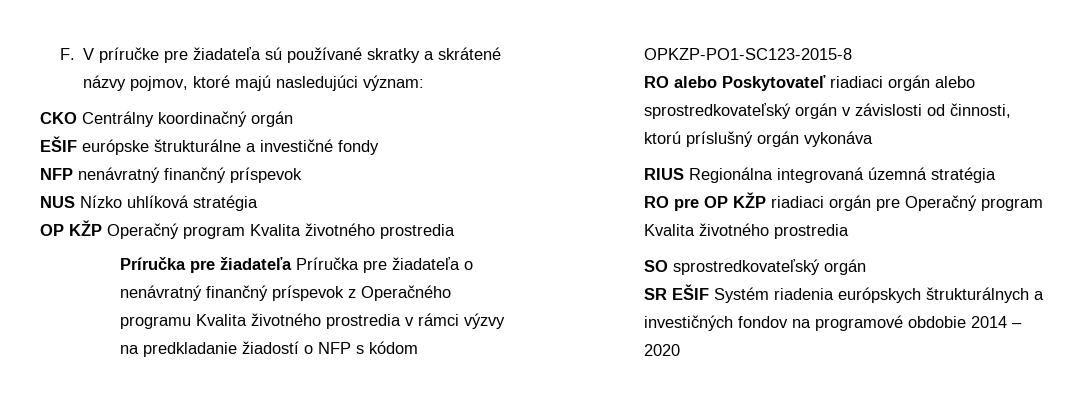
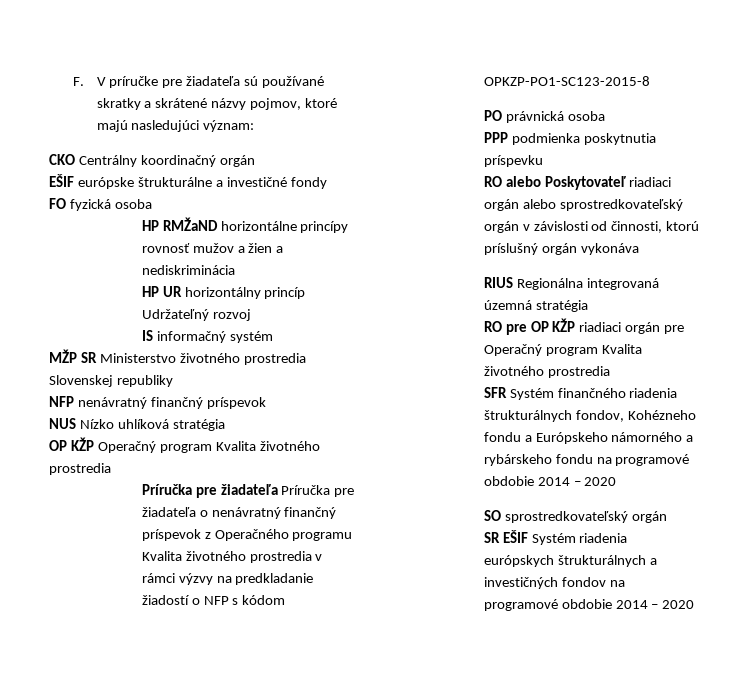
(379, 147) none -> [49,198,152,211] [141,217,349,233] [141,243,284,253] [141,265,235,275] [141,286,306,299] [141,309,251,321] [141,330,273,343] [49,349,306,365] [49,375,173,387] // FO fyzická osoba // HP RMŽaND horizontálne princípy rovnosť mužov a žien a nediskriminácia // HP UR horizontálny princíp Udržateľný rozvoj // IS informačný systém // MŽP SR Ministerstvo životného prostredia Slovenskej republiky
(853, 54) none -> [483,110,605,123] [483,132,656,145] [483,155,543,167] // PO právnická osoba // PPP podmienka poskytnutia príspevku
(850, 231) none -> [483,387,678,400] [483,410,696,422] [483,432,694,444] [483,454,690,466] [483,476,617,486] // SFR Systém finančného riadenia štrukturálnych fondov, Kohézneho fondu a Európskeho námorného a rybárskeho fondu na programové obdobie 2014 – 2020

